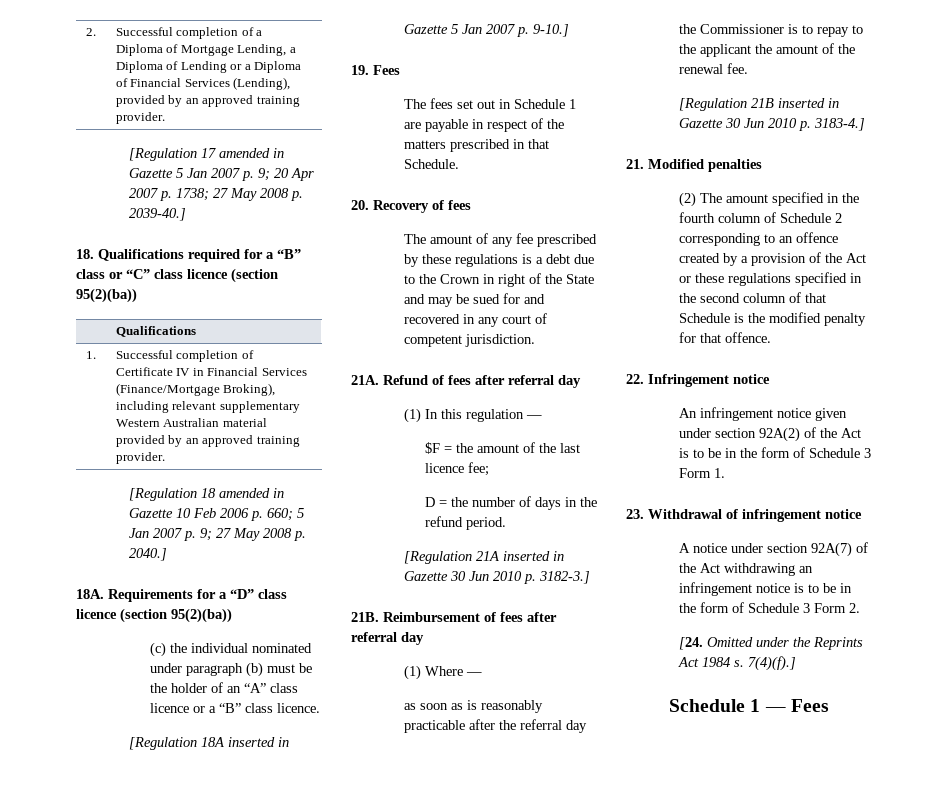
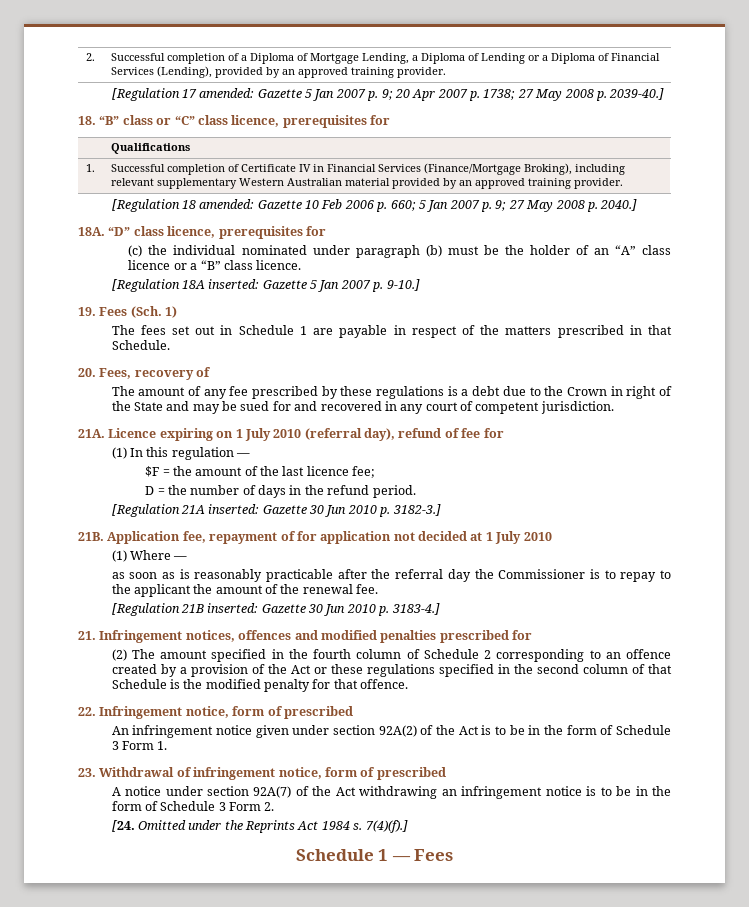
[219,148,285,158] amended in -> [199,88,255,98] amended:
[98,249,274,262] Qualifications required for a -> (96, 120) none
[187,268,278,283] [76,288,137,303] licence (section 95(2)(ba)) -> [231,115,390,128] licence, prerequisites for
[219,488,285,498] amended in -> [199,199,255,209] amended:
[108,589,287,602] [76,608,232,623] Requirements for a “D” class licence (section 95(2)(ba)) -> [108,226,326,239] “D” class licence, prerequisites for
[228,737,290,747] inserted in -> [208,279,260,289] inserted:
(400, 70) none -> [130,306,178,318] (Sch. 1)
[373,200,471,213] Recovery of fees -> [99,367,212,380] Fees, recovery of
[383,375,581,388] Refund of fees after referral day -> [108,428,504,441] Licence expiring on 1 July 2010 (referral day), refund of fee for
[503,551,565,561] inserted in -> [208,504,260,514] inserted:
[383,612,557,622] [351,632,424,645] Reimbursement of fees after referral day -> [107,531,552,544] Application fee, repayment of for application not decided at 1 July 2010
[778,98,840,108] inserted in -> [207,603,259,613] inserted:
[648,159,704,169] Modified -> [99,630,377,643] Infringement notices, offences and modified
(762, 165) none -> [439,630,532,643] prescribed for
[733,374,770,384] notice -> [185,706,353,719] notice, form of prescribed
[825,509,862,519] notice -> [278,767,446,780] notice, form of prescribed

